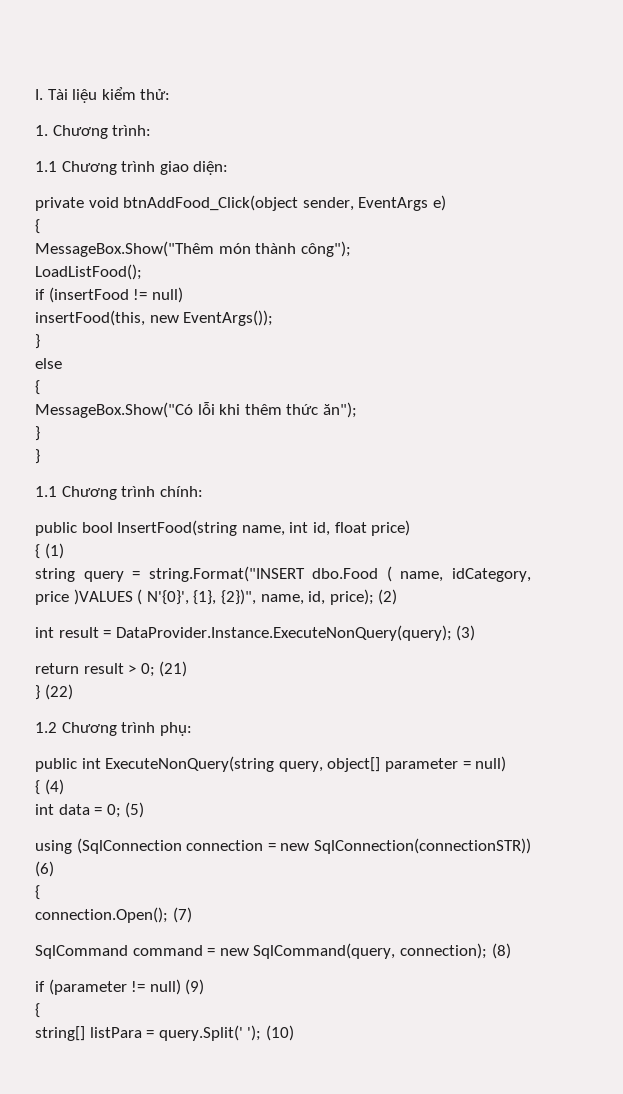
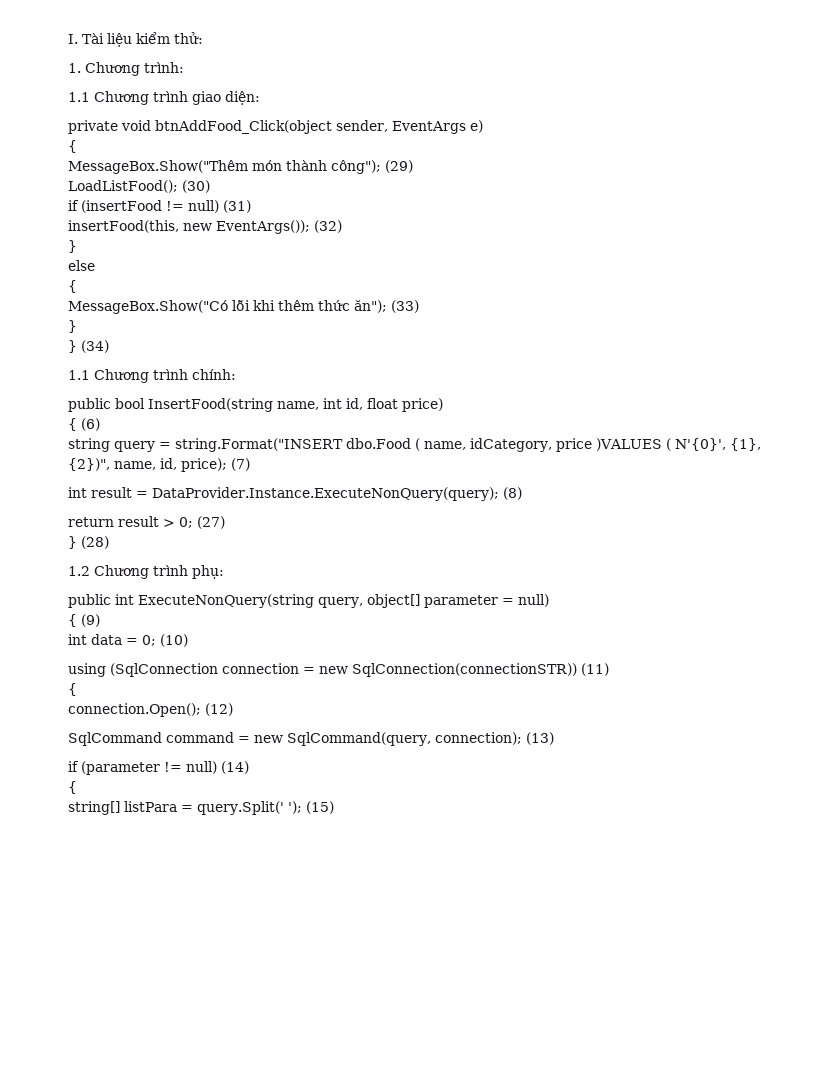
(351, 249) none -> [385,160,413,173] (29)
(142, 272) none -> [182,180,210,193] (30)
(183, 295) none -> [223,200,251,213] (31)
(274, 318) none -> [314,220,342,233] (32)
(357, 410) none -> [391,300,419,313] (33)
(40, 456) none -> [81,340,109,353] (34)
[44,543,64,559] (1) -> [81,418,100,431] (6)
[378,589,398,605] (2) -> [231,458,250,471] (7)
[456,625,476,641] (3) -> [502,487,522,500] (8)
[159,661,188,677] [35,684,73,700] (21) // } (22) -> [197,516,225,529] [68,536,109,549] (27) // } (28)
[44,779,64,795] (4) -> [81,614,100,627] (9)
[125,802,145,818] (5) -> [160,634,188,647] (10)
[35,861,54,877] (6) -> [581,663,609,676] (11)
[172,907,192,923] (7) -> [205,703,233,716] (12)
[491,943,511,959] (8) -> [525,732,554,745] (13)
[185,979,205,995] (9) -> [221,761,249,774] (14)
[265,1025,294,1041] (10) -> [305,801,334,814] (15)

